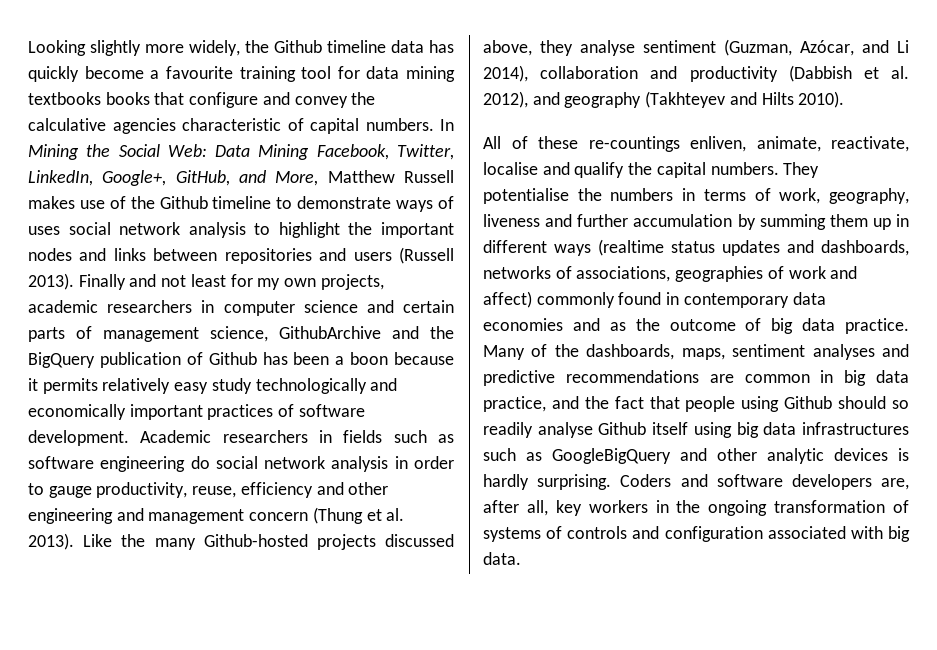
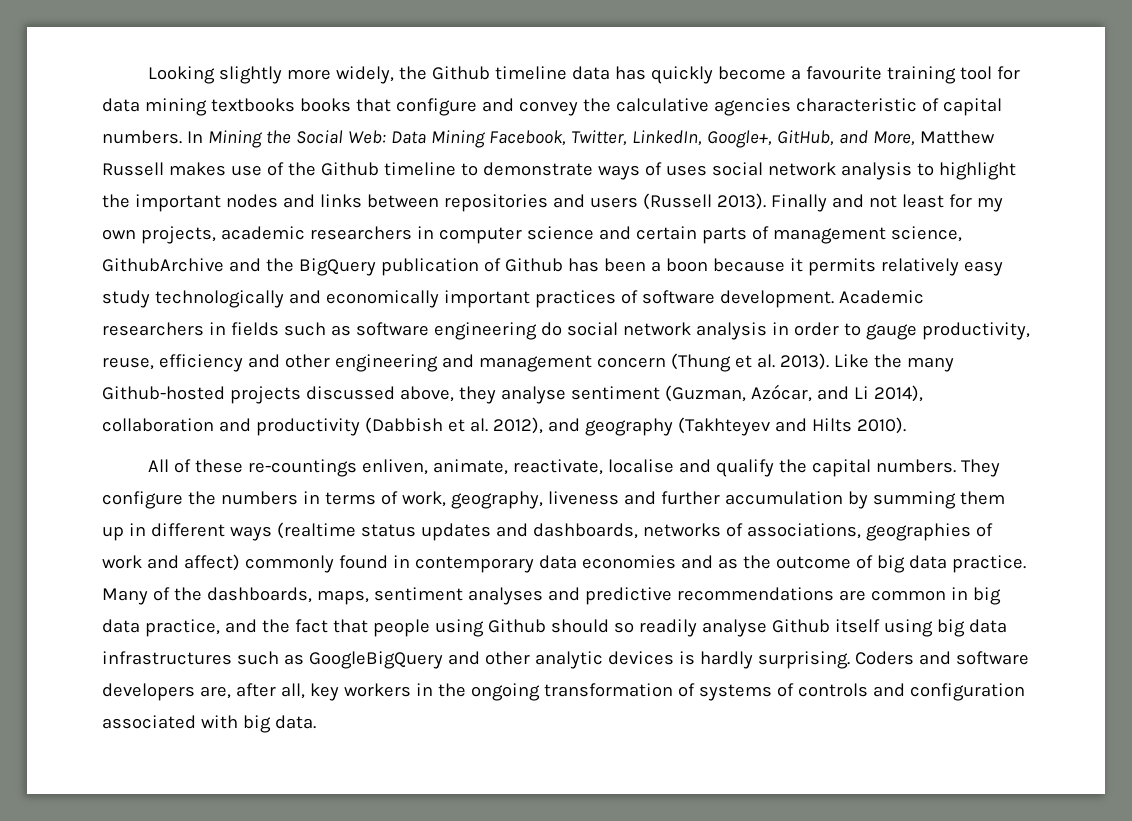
[483,188,569,204] potentialise -> [102,491,183,509] configure

